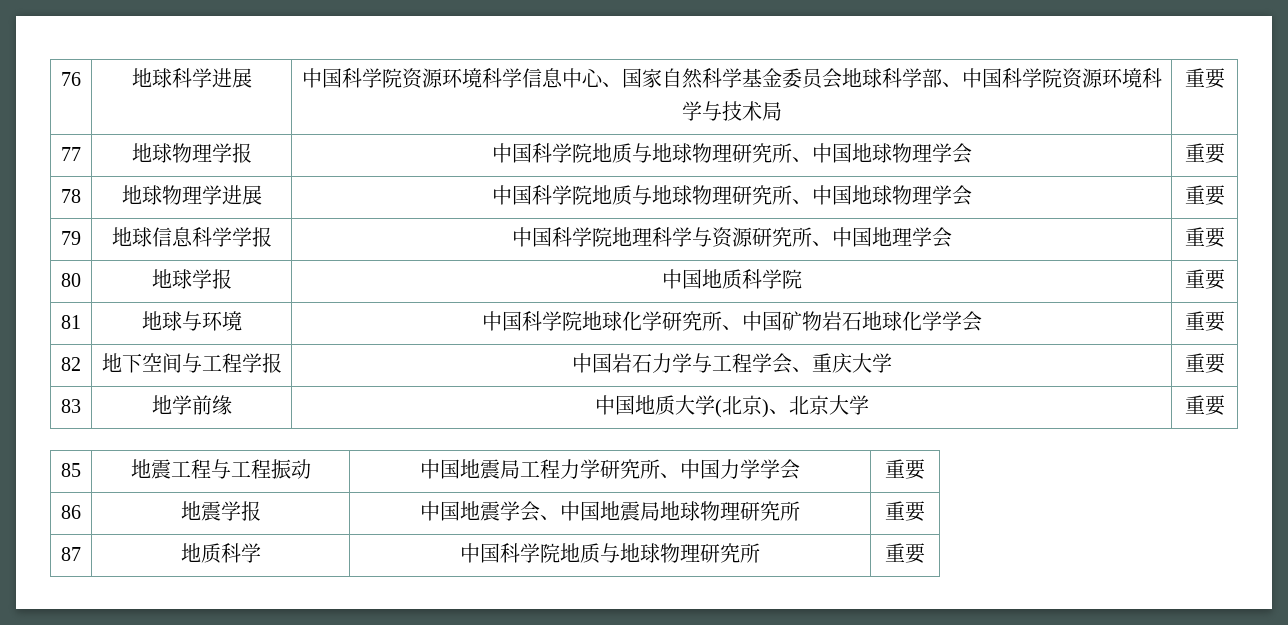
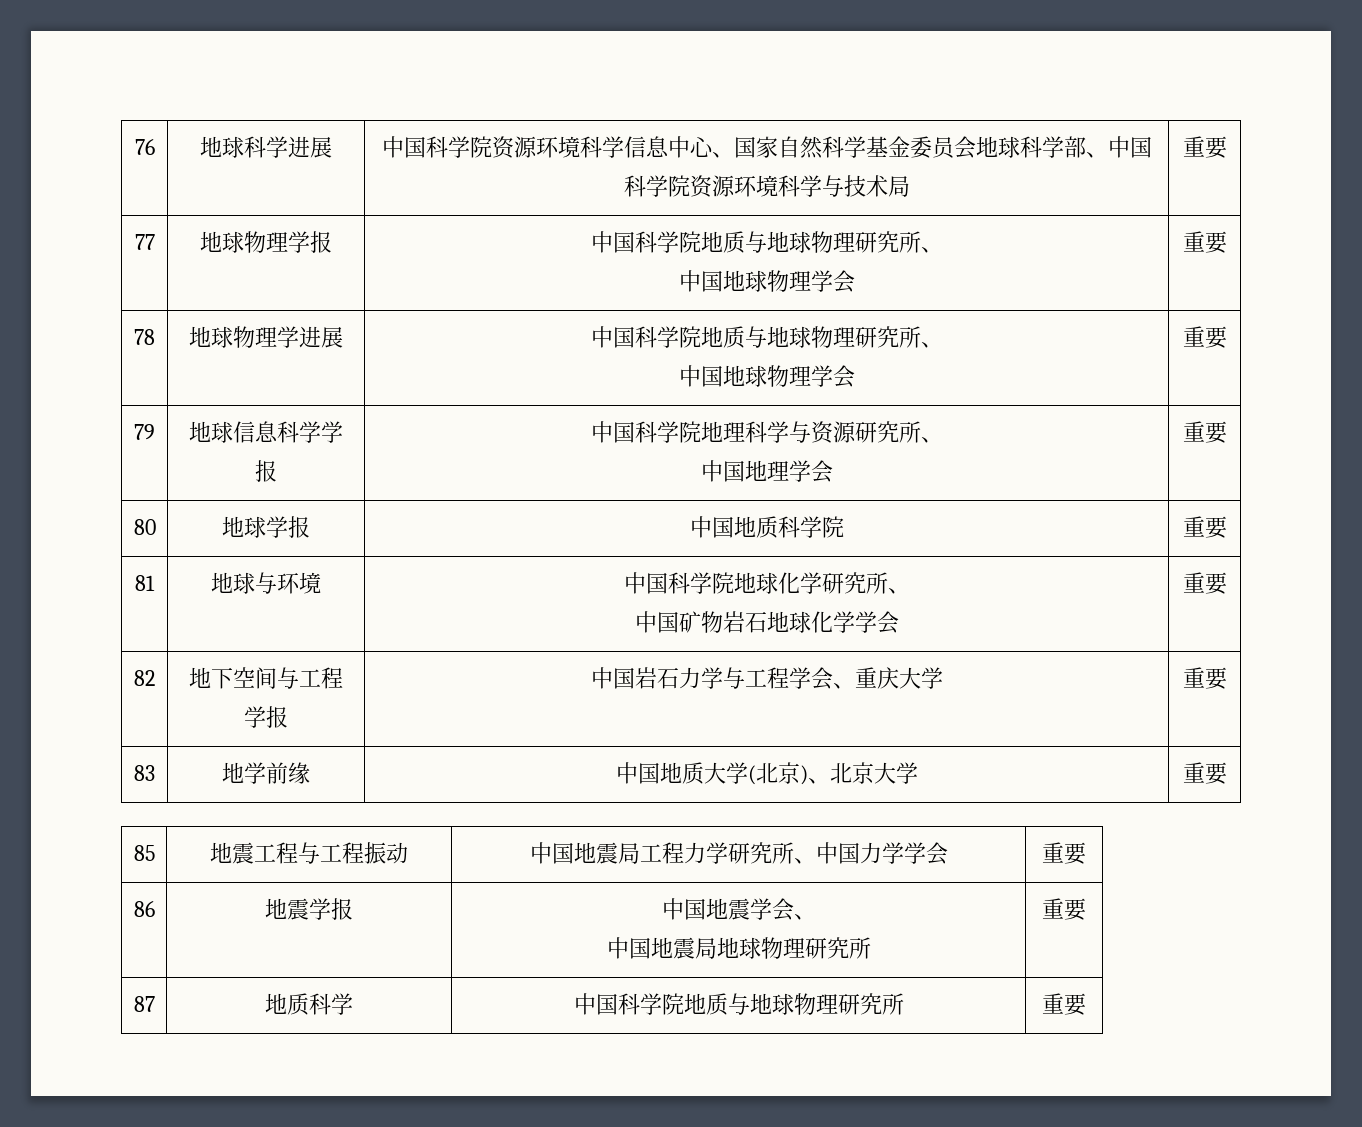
(812, 159) none -> (943, 250) //
(812, 201) none -> (943, 345) //
(832, 243) none -> (943, 440) //
(742, 327) none -> (910, 591) //
(560, 517) none -> (816, 917) //

